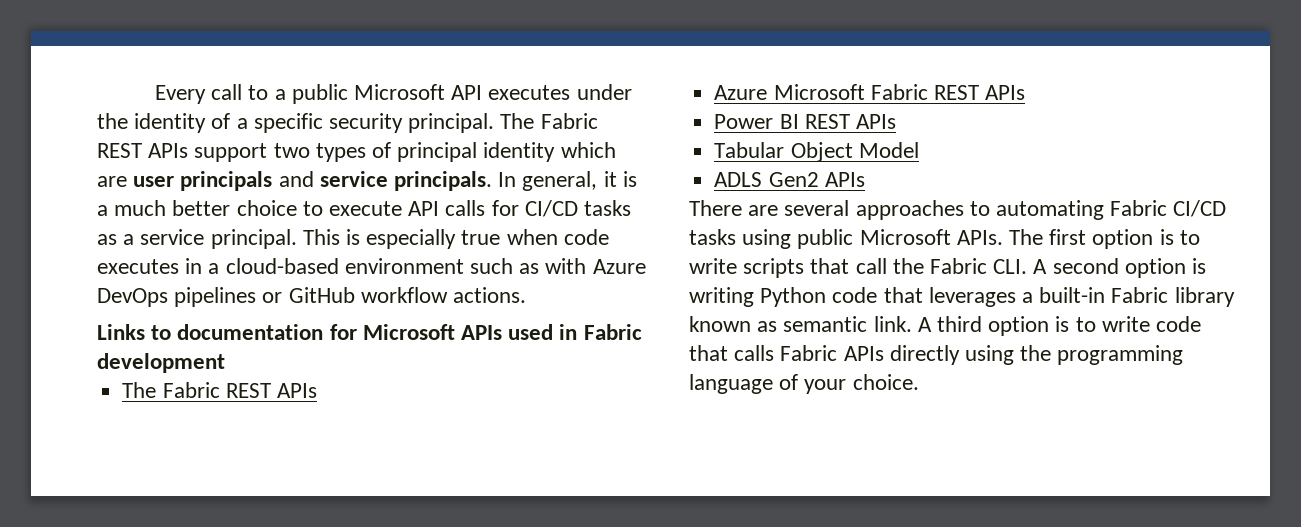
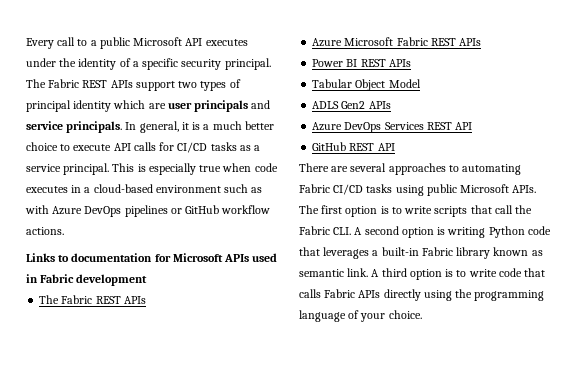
(865, 179) none -> [312,122,473,133] [312,142,395,151] // Azure DevOps Services REST API // GitHub REST API

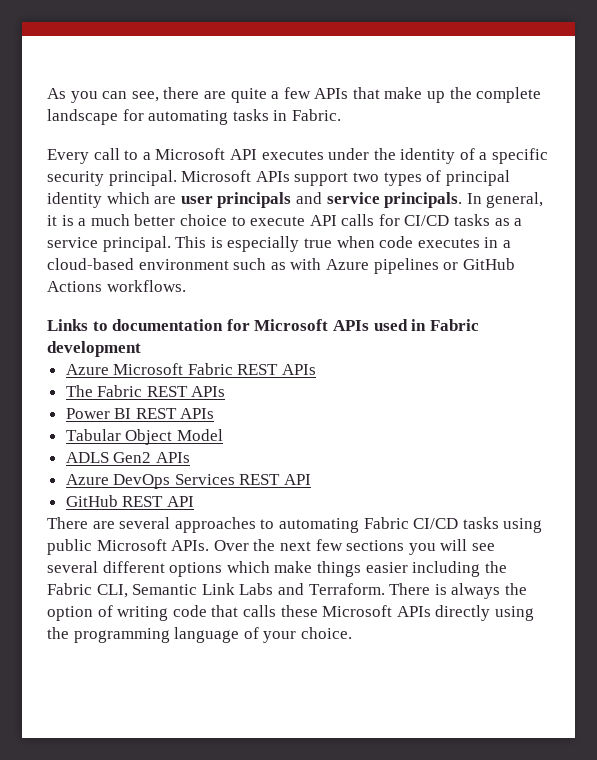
(26, 43) none -> [47,87,542,103] [47,109,341,125] As you can see, there are quite a few APIs that make up the complete landscape for automating tasks in Fabric. //
[99,37,130,49] public -> (151, 156) none
[26,79,108,88] The Fabric REST -> [181,170,252,182] Microsoft
[84,206,122,217] DevOps -> (369, 264) none
[221,205,271,214] [26,227,64,235] workflow actions. -> [47,280,186,292] Actions workflows.
[39,295,146,304] [312,37,394,47] The Fabric REST APIs // Azure Microsoft -> [65,363,317,375] [65,385,93,397] Azure Microsoft Fabric REST APIs // The
[299,205,533,217] [299,226,551,238] [299,247,543,259] [299,268,497,280] The first option is to write scripts that call the Fabric CLI. A second option is writing Python code that leverages a built-in Fabric library known as semantic link. A third option is to write -> [213,539,495,555] [47,561,507,577] [47,583,527,599] [47,605,169,621] Over the next few sections you will see several different options which make things easier including the Fabric CLI, Semantic Link Labs and Terraform. There is always the option of writing
[324,289,356,298] Fabric -> [280,605,393,617] these Microsoft

